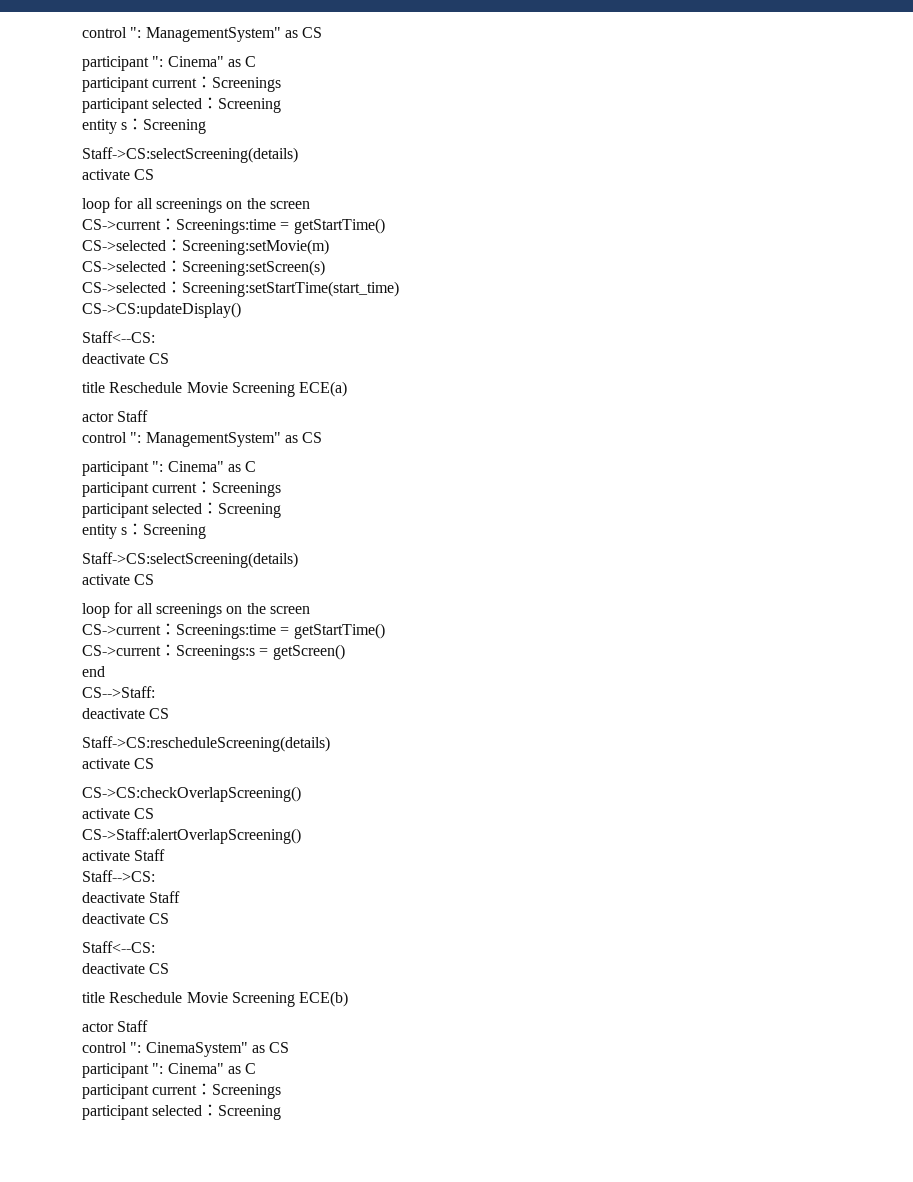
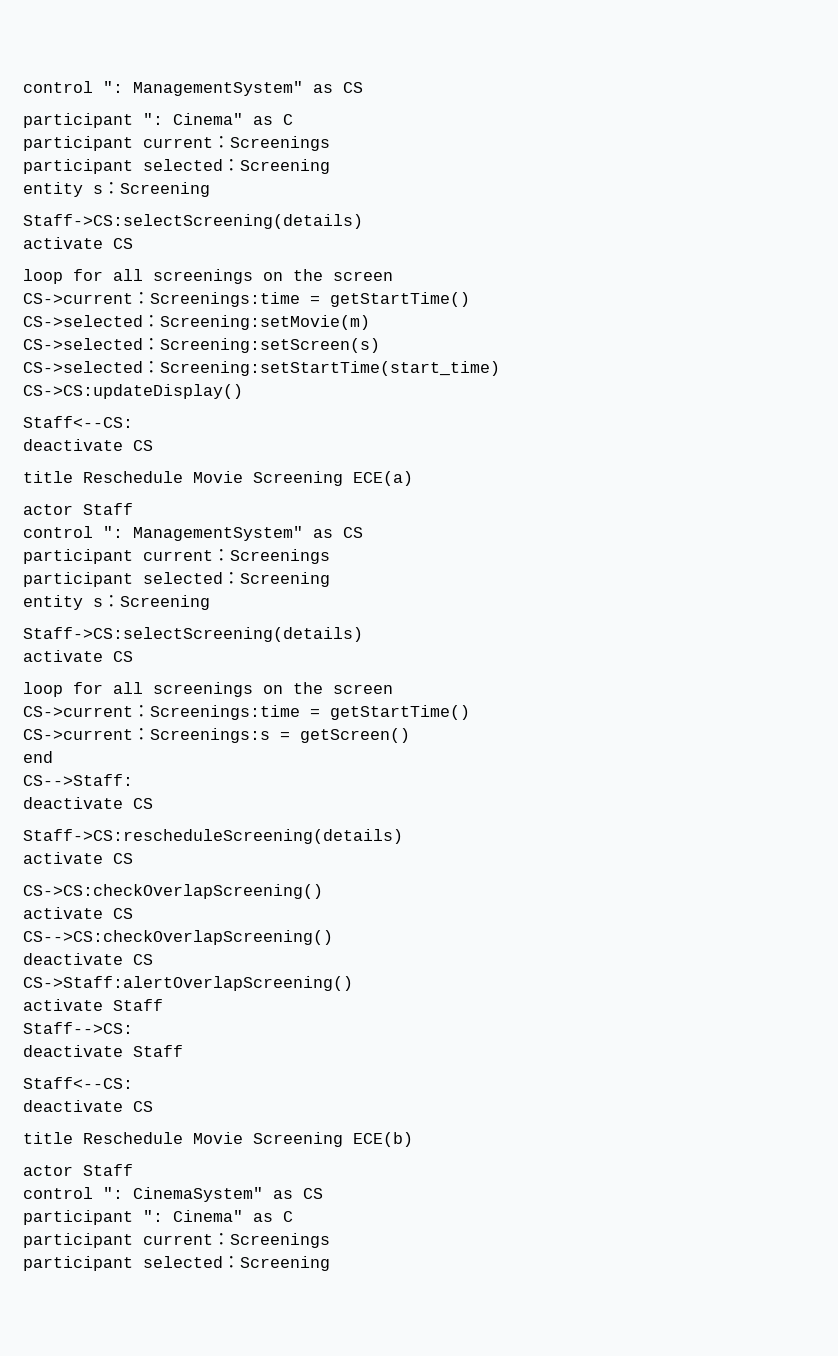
[82,461,257,476] // participant ": Cinema" as C -> (363, 532) none
(155, 813) none -> [23,930,333,945] [23,953,153,965] // CS-->CS:checkOverlapScreening() // deactivate CS
[82,913,170,924] // deactivate CS -> (183, 1051) none

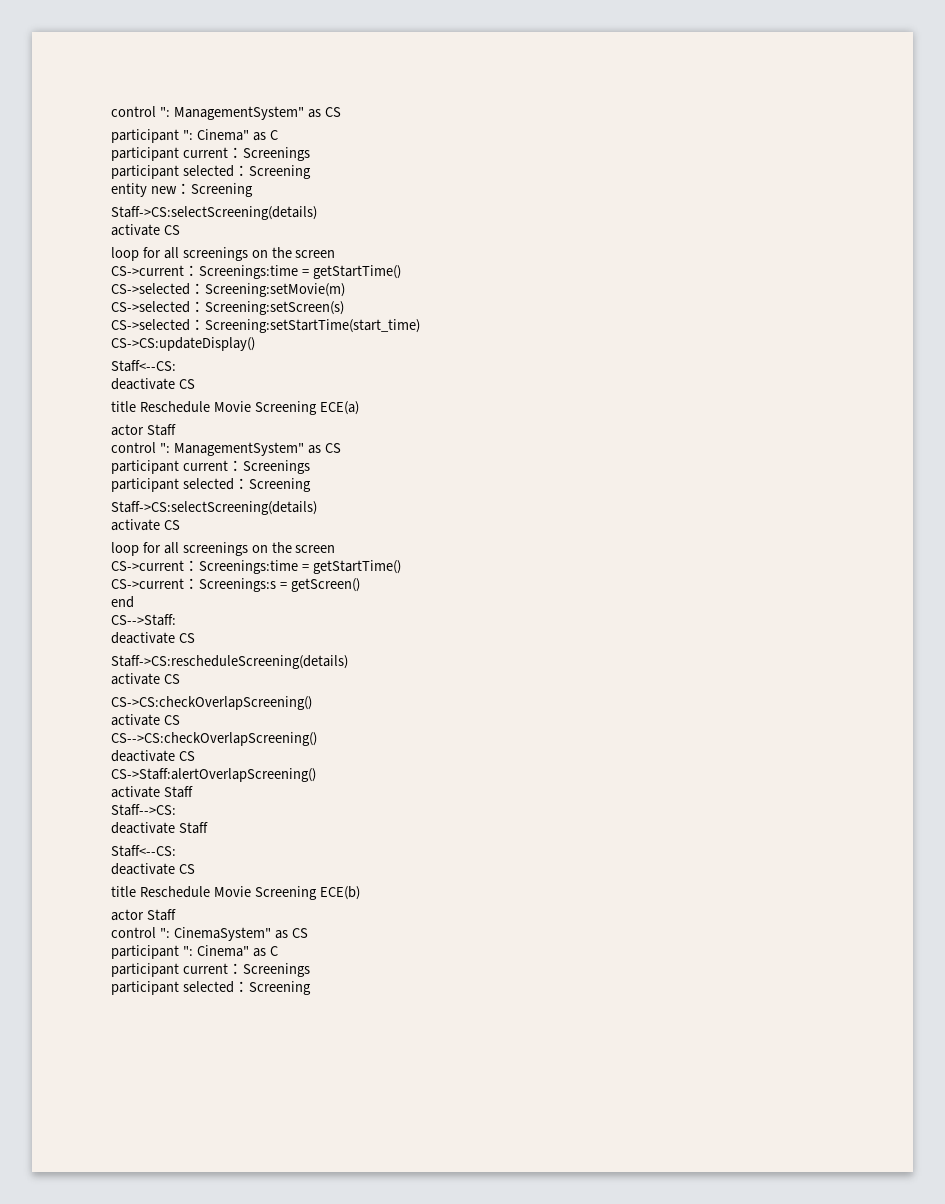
[93,185,103,194] s -> [150,186,177,194] new
[23,595,210,610] // entity s：Screening -> (311, 485) none

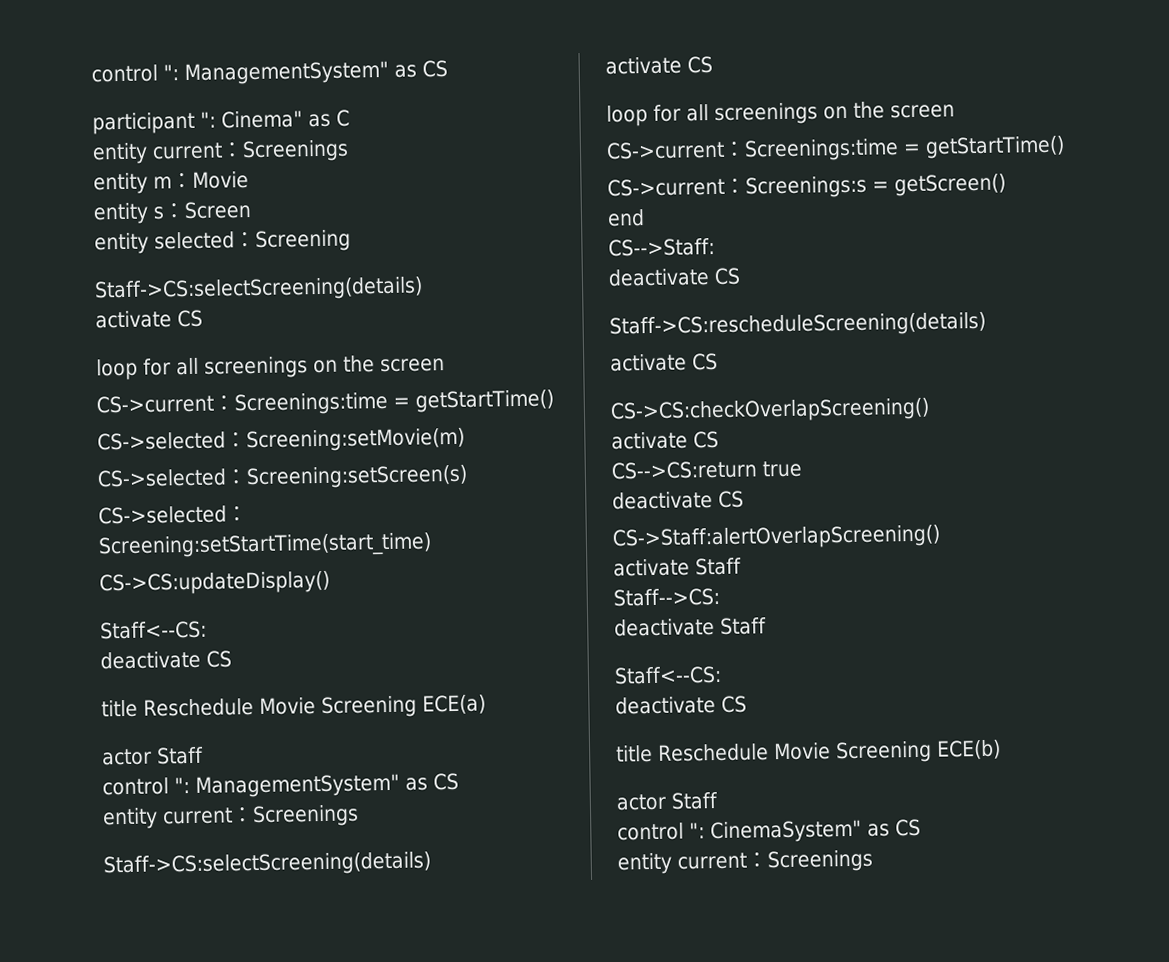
[111,147,310,161] [111,165,311,179] [111,183,177,197] participant current：Screenings // participant selected：Screening // entity new -> [92,139,349,165] [93,171,249,195] [93,201,251,225] [94,231,235,255] entity current：Screenings // entity m：Movie // entity s：Screen // entity selected
[111,460,310,474] [111,478,311,492] participant current：Screenings // participant selected：Screening -> [102,804,359,830] entity current：Screenings
[111,732,317,746] CS-->CS:checkOverlapScreening() -> [611,460,802,480] CS-->CS:return true
[111,945,278,959] [111,963,310,977] [111,981,311,995] participant ": Cinema" as C // participant current：Screenings // participant selected：Screening -> [617,849,873,875] entity current：Screenings

